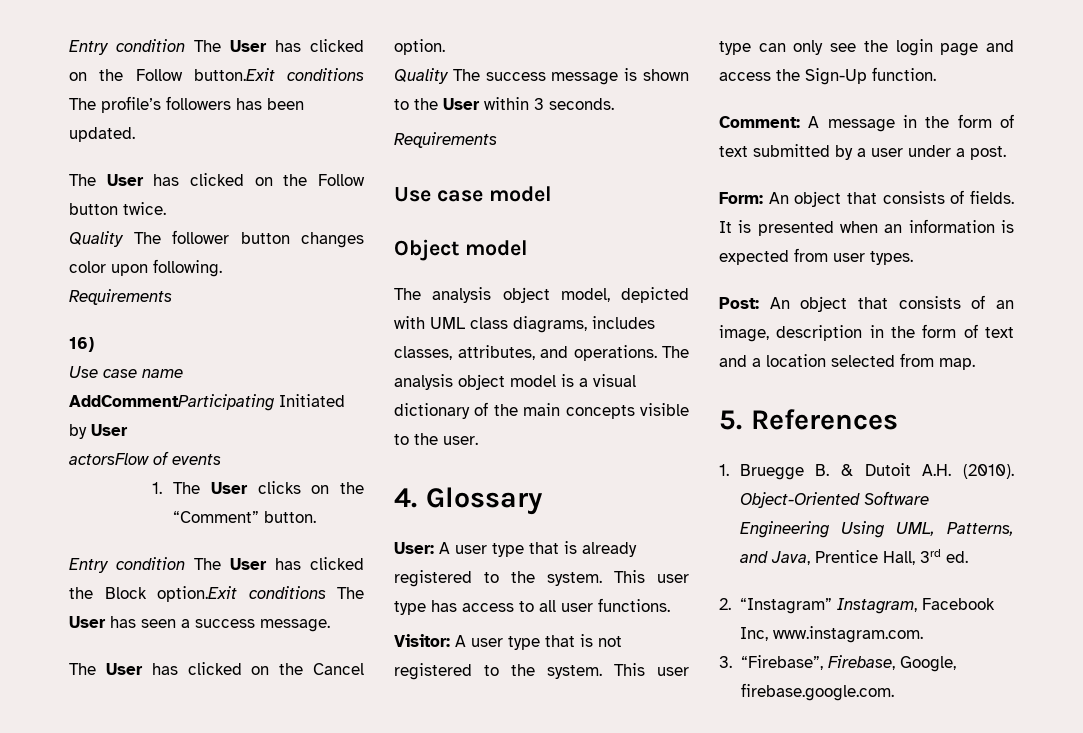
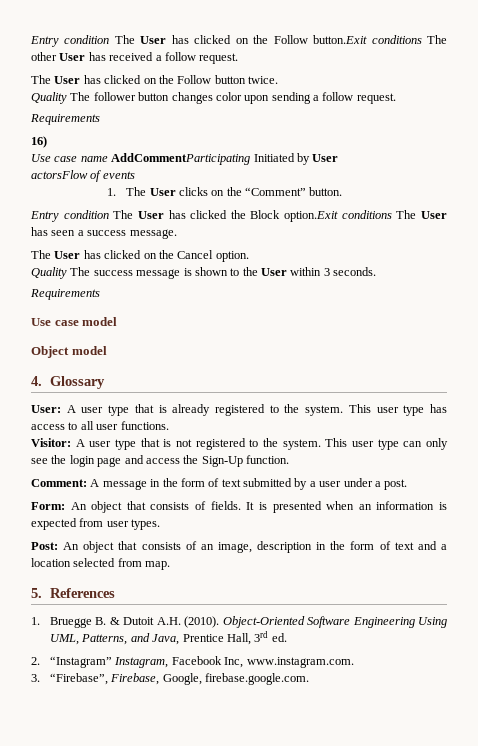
[101,96,304,113] [69,127,135,142] profile’s followers has been updated. -> [31,52,239,64] other User has received a follow request.
[153,259,222,277] following. -> [271,92,396,104] sending a follow request.
[394,287,689,303] [394,316,655,333] [394,345,689,361] [394,374,636,390] [394,402,689,419] [394,433,478,445] // The analysis object model, depicted with UML class diagrams, includes classes, attributes, and operations. The analysis object model is a visual dictionary of the main concepts visible to the user. -> (107, 350) none

